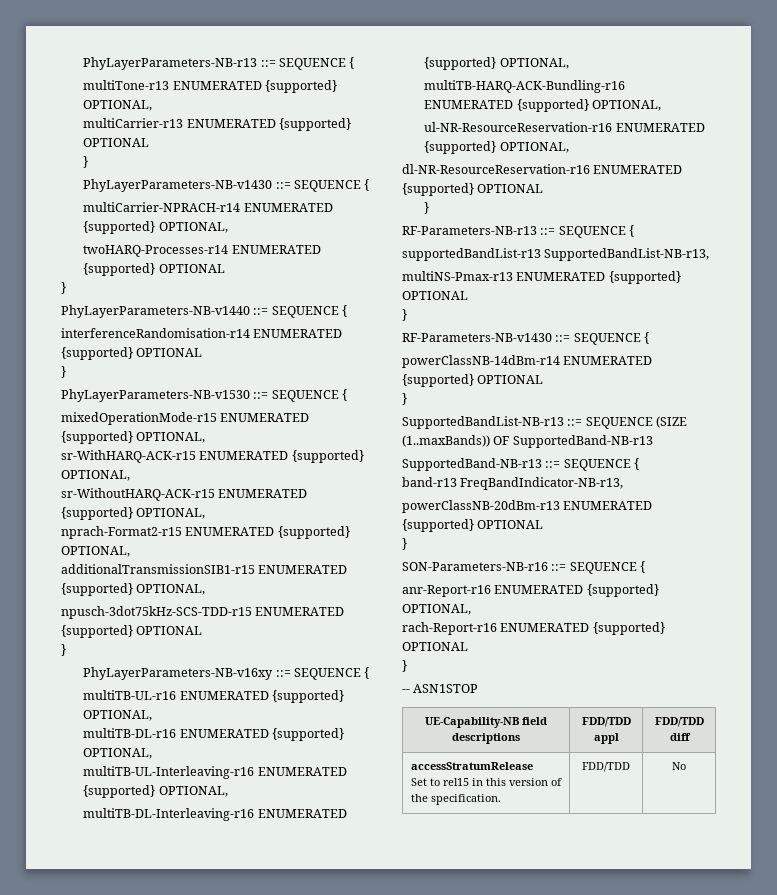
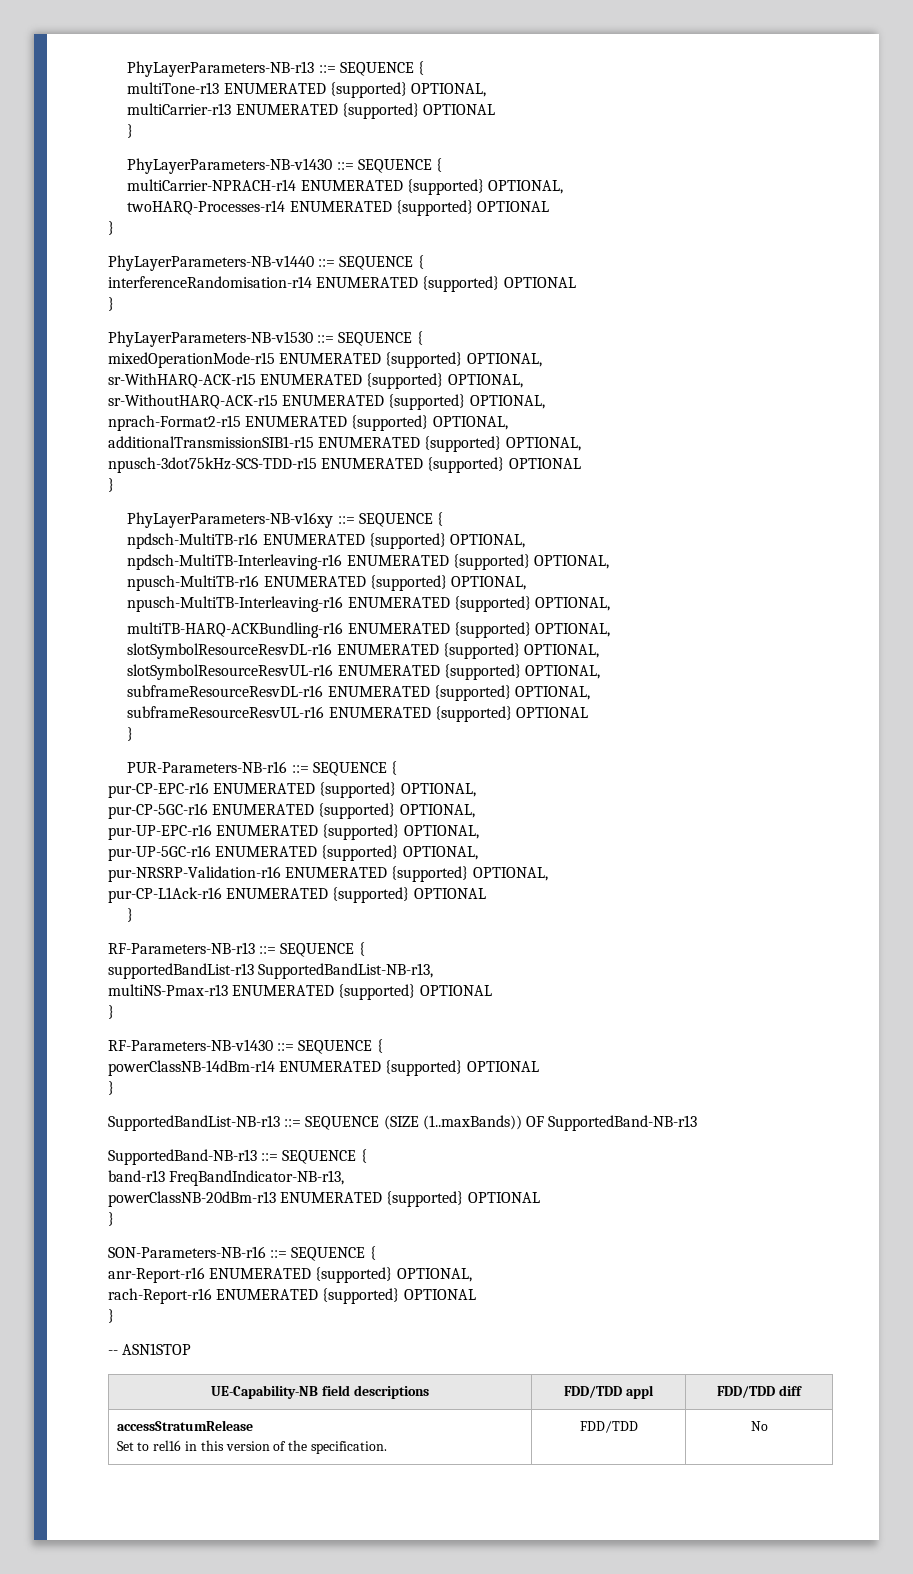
[83,690,345,703] [83,710,153,721] [83,728,345,741] [83,748,153,759] [83,766,347,779] [83,785,228,798] [83,808,347,821] [424,57,569,70] [424,80,626,93] [424,99,662,112] [424,122,705,132] [424,141,569,154] [402,164,590,174] multiTB-UL-r16 ENUMERATED {supported} OPTIONAL, // multiTB-DL-r16 ENUMERATED {supported} OPTIONAL, // multiTB-UL-Interleaving-r16 ENUMERATED {supported} OPTIONAL, // multiTB-DL-Interleaving-r16 ENUMERATED {supported} OPTIONAL, // multiTB-HARQ-ACK-Bundling-r16 ENUMERATED {supported} OPTIONAL, // ul-NR-ResourceReservation-r16 ENUMERATED {supported} OPTIONAL, // dl-NR-ResourceReservation-r16 -> [127,533,526,549] [127,554,610,570] [127,575,527,591] [127,596,611,612] [127,622,611,638] [127,643,600,659] [127,664,601,680] [127,685,591,701] [127,706,589,722] [127,727,134,741] [127,761,398,776] [108,782,476,798] [108,803,475,819] [108,824,479,840] [108,845,478,861] [108,866,548,882] [108,887,222,903] npdsch-MultiTB-r16 ENUMERATED {supported} OPTIONAL, // npdsch-MultiTB-Interleaving-r16 ENUMERATED {supported} OPTIONAL, // npusch-MultiTB-r16 ENUMERATED {supported} OPTIONAL, // npusch-MultiTB-Interleaving-r16 ENUMERATED {supported} OPTIONAL, // multiTB-HARQ-ACKBundling-r16 ENUMERATED {supported} OPTIONAL, // slotSymbolResourceResvDL-r16 ENUMERATED {supported} OPTIONAL, // slotSymbolResourceResvUL-r16 ENUMERATED {supported} OPTIONAL, // subframeResourceResvDL-r16 ENUMERATED {supported} OPTIONAL, // subframeResourceResvUL-r16 ENUMERATED {supported} OPTIONAL // } // PUR-Parameters-NB-r16 ::= SEQUENCE { // pur-CP-EPC-r16 ENUMERATED {supported} OPTIONAL, // pur-CP-5GC-r16 ENUMERATED {supported} OPTIONAL, // pur-UP-EPC-r16 ENUMERATED {supported} OPTIONAL, // pur-UP-5GC-r16 ENUMERATED {supported} OPTIONAL, // pur-NRSRP-Validation-r16 ENUMERATED {supported} OPTIONAL, // pur-CP-L1Ack-r16
[442,778,469,786] rel15 -> [153,1440,182,1451] rel16

